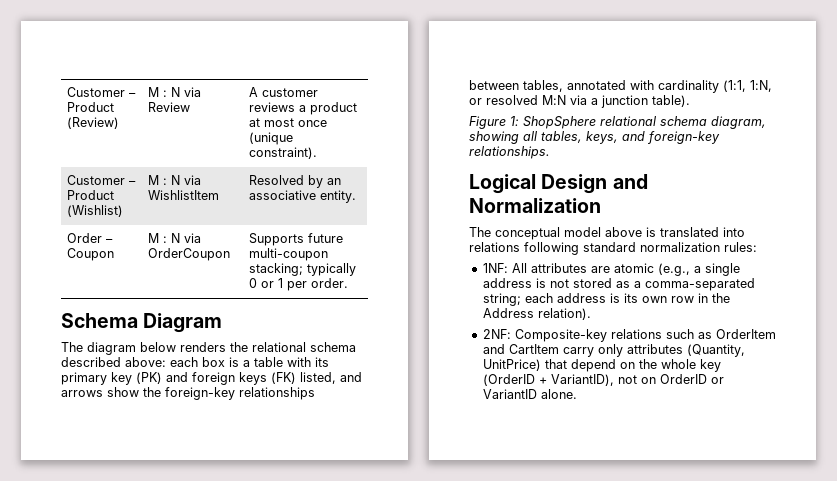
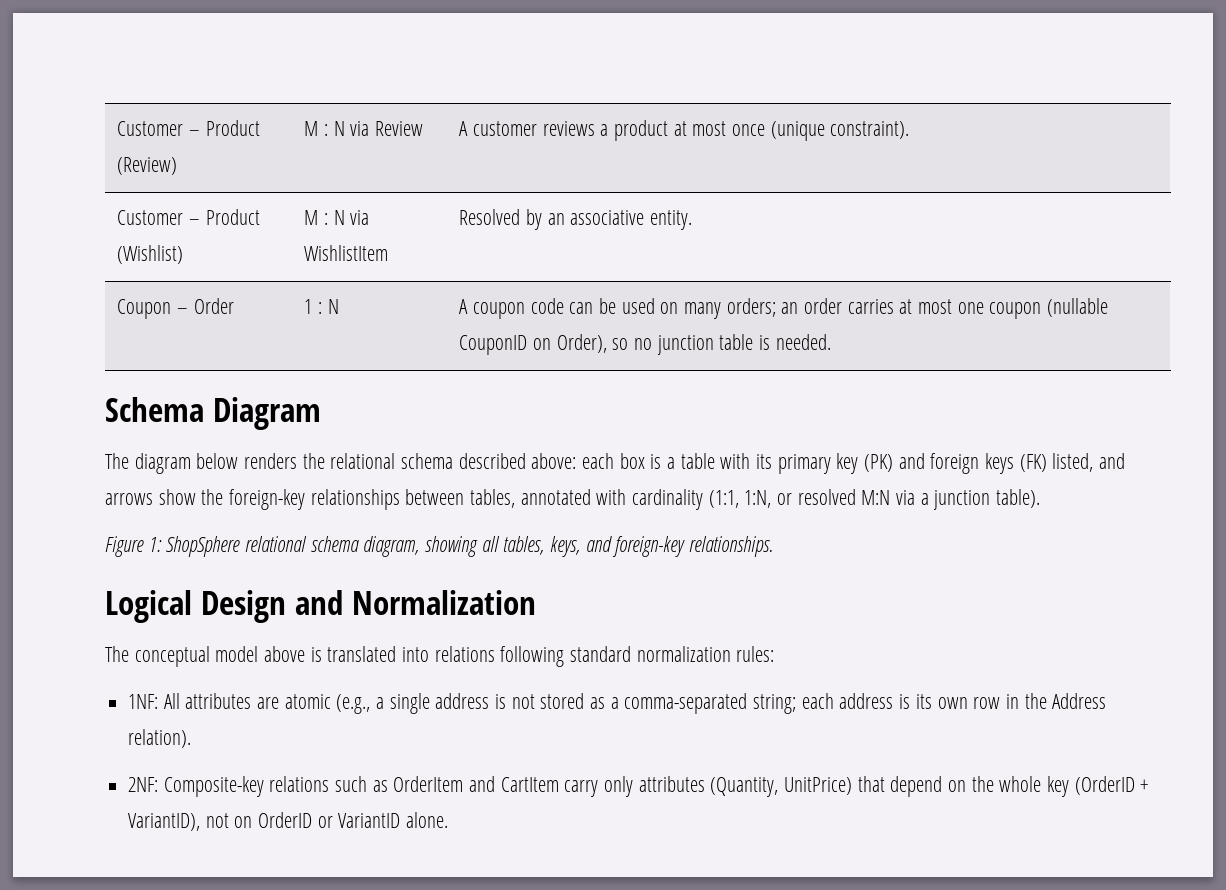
(357, 196) none -> [117,299,189,319] Coupon –
[106,239,114,243] [67,248,115,261] [148,233,202,243] [148,248,231,261] [249,233,344,246] [249,248,329,261] [249,263,357,276] [249,278,349,291] – Coupon | M : N via OrderCoupon | Supports future multi-coupon stacking; typically 0 or 1 per order. -> [304,299,339,314] [459,298,1109,319] [459,334,831,355] | 1 : N | A coupon code can be used on many orders; an order carries at most one coupon (nullable CouponID on Order), so no junction table is needed.

